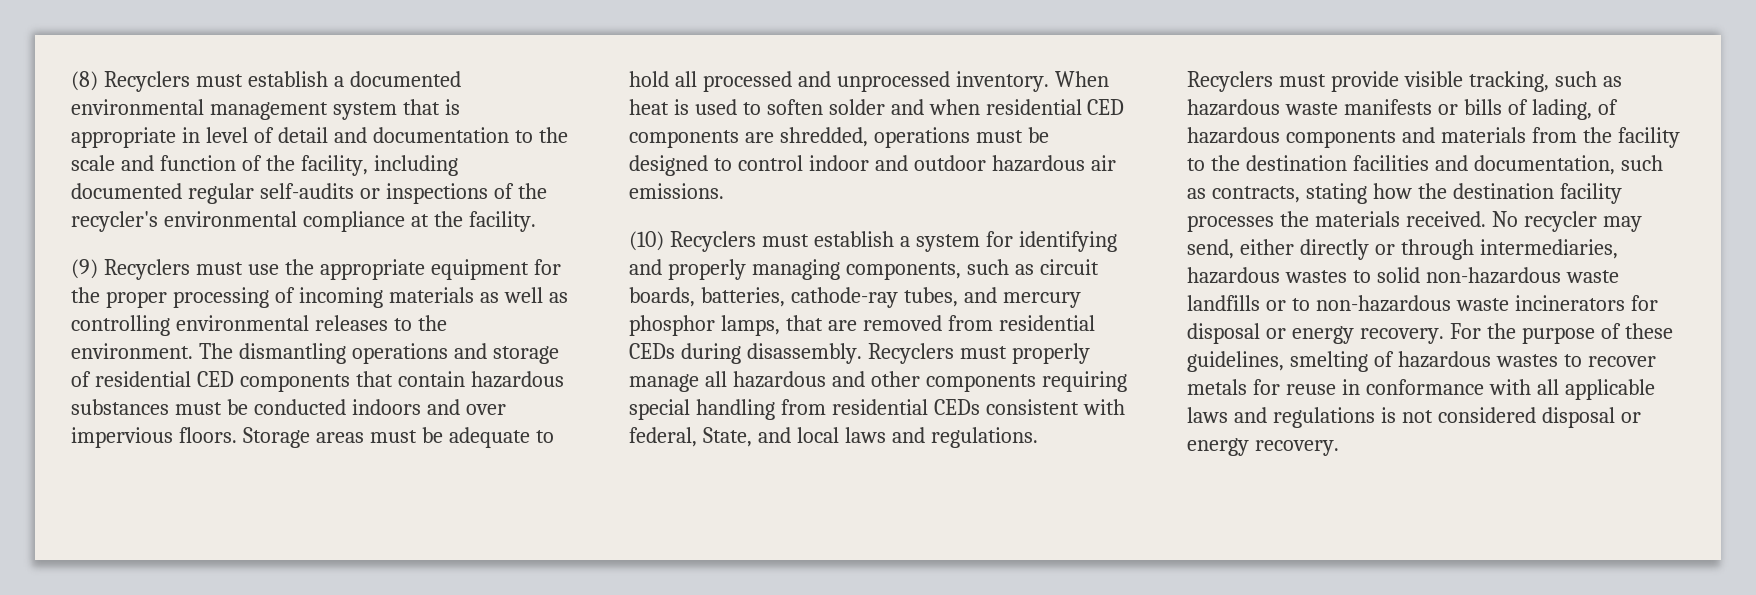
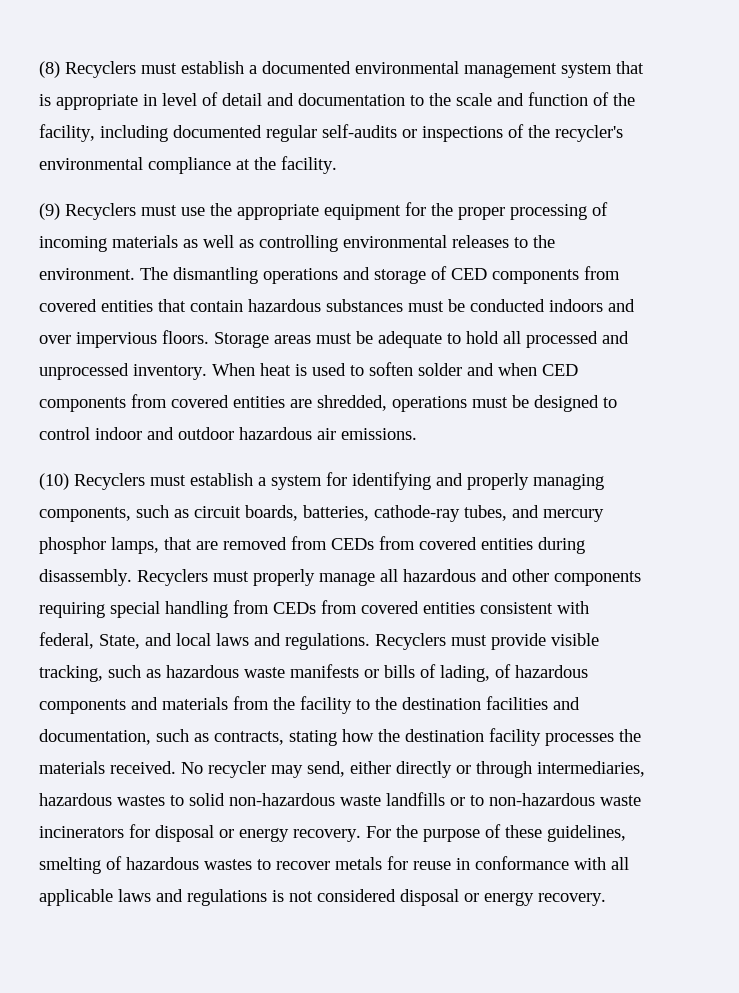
[94,371,350,392] residential CED components -> [451,266,620,284] [39,299,153,312] CED components from covered entities
[985,99,1125,115] [629,130,739,148] residential CED components -> [542,364,578,376] [39,394,285,412] CED components from covered entities
[998,315,1095,331] [629,343,675,359] residential CEDs -> [331,536,533,550] CEDs from covered entities
[831,399,980,415] residential CEDs -> [273,600,475,614] CEDs from covered entities

